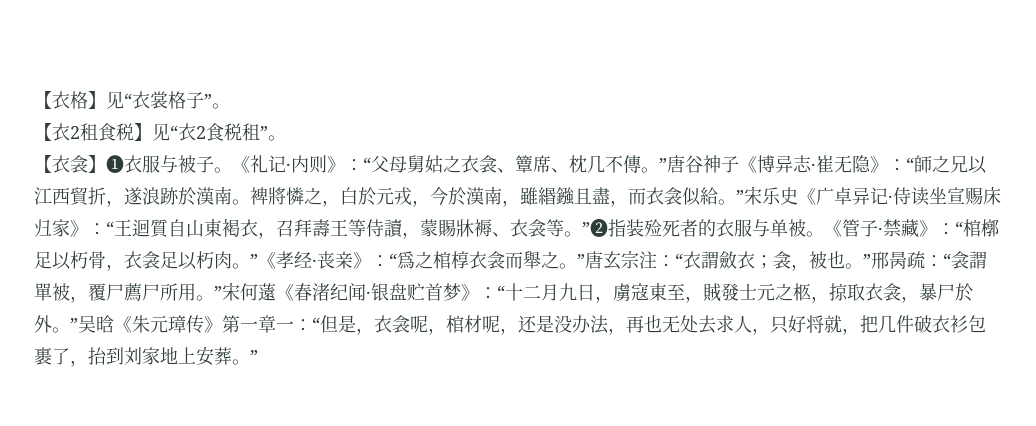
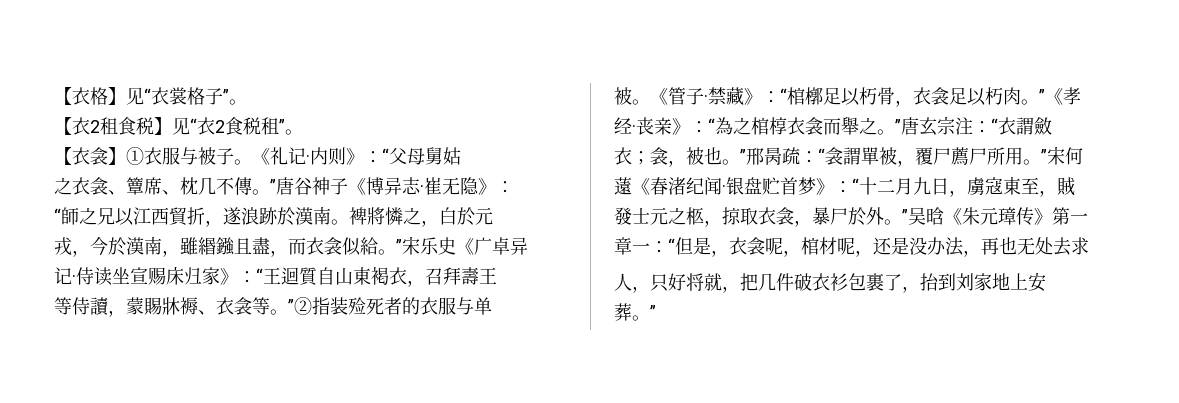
[106,155,124,173] ❶ -> [126,147,144,165] ①
(443, 164) none -> (461, 156) //
(906, 165) none -> (514, 187) //
(394, 196) none -> (493, 216) //
(870, 196) none -> (528, 246) //
(348, 227) none -> (497, 275) //
[582,219,608,237] ”❷ -> [288,297,312,315] ”②
(788, 228) none -> (492, 306) //
(294, 260) none -> (1081, 96) //
[397,251,415,269] 爲 -> [715,117,733,135] 為
(737, 260) none -> (1052, 126) //
(258, 292) none -> (1083, 156) //
(721, 292) none -> (1075, 186) //
(258, 326) none -> (1088, 218) //
(734, 324) none -> (1089, 246) //
(214, 356) none -> (1046, 282) //

